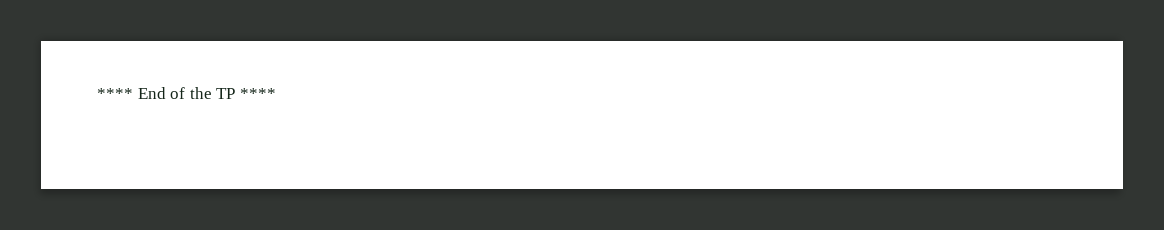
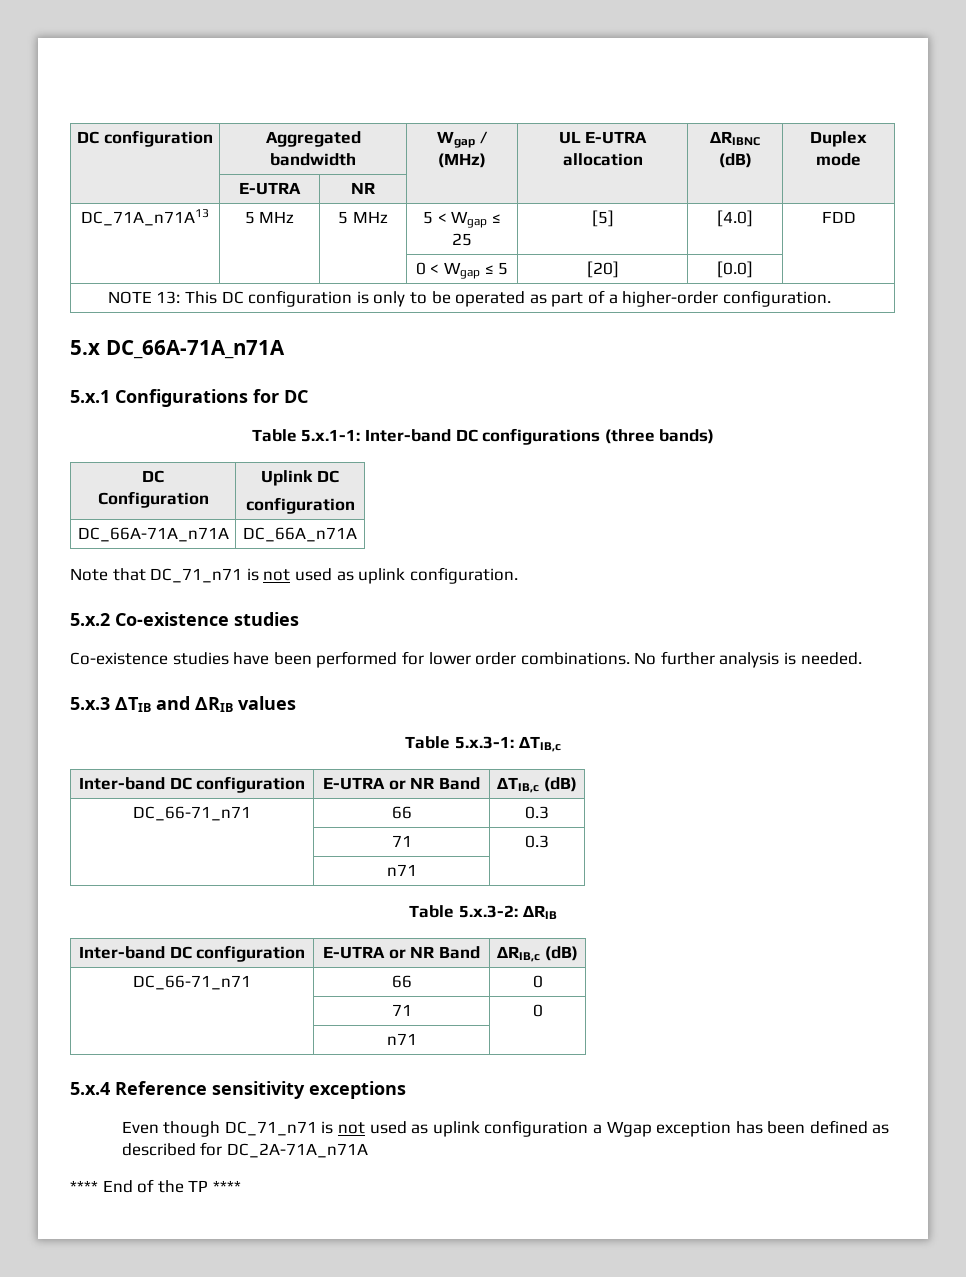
(97, 93) none -> [77,130,213,147] [265,131,361,147] [270,153,356,166] [437,131,488,148] [438,153,486,168] [558,131,648,144] [562,153,643,166] [709,131,760,146] [718,153,752,168] [810,131,867,147] [816,153,861,166] [239,182,301,195] [351,182,375,194] [81,209,209,226] [244,211,295,224] [338,211,388,224] [423,211,501,228] [452,233,472,246] [591,210,614,227] [717,210,753,227] [821,211,856,223] [415,262,509,279] [586,261,619,278] [717,261,753,278] [107,290,831,307] [70,340,285,359] [70,389,308,407] [251,428,715,445] [142,470,164,483] [97,491,209,508] [261,470,339,486] [245,497,355,514] [77,527,229,542] [243,527,357,542] [70,567,518,584] [70,612,299,626] [70,651,862,668] [70,696,296,712] [405,736,561,752] [78,776,306,793] [323,777,480,790] [496,777,577,793] [133,806,251,821] [391,806,412,819] [525,806,549,819] [391,835,412,847] [525,835,549,848] [386,864,417,876] [409,905,557,919] [78,945,306,962] [323,946,480,959] [496,946,578,962] [133,975,251,990] [391,975,412,988] [532,975,543,988] [391,1004,412,1016] [532,1004,543,1017] [386,1033,417,1045] [70,1081,406,1099] [121,1120,890,1137] [121,1142,368,1158] DC configuration | Aggregated bandwidth | Wgap / (MHz) | UL E-UTRA allocation | ΔRIBNC (dB) | Duplex mode // | E-UTRA | NR | | | | // DC_71A_n71A13 | 5 MHz | 5 MHz | 5 < Wgap ≤ 25 | [5] | [4.0] | FDD // | | | 0 < Wgap ≤ 5 | [20] | [0.0] | // NOTE 13: This DC configuration is only to be operated as part of a higher-order configuration. // 5.x DC_66A-71A_n71A // 5.x.1 Configurations for DC // Table 5.x.1-1: Inter-band DC configurations (three bands) // DC // Configuration | Uplink DC // configuration // DC_66A-71A_n71A | DC_66A_n71A // Note that DC_71_n71 is not used as uplink configuration. // 5.x.2 Co-existence studies // Co-existence studies have been performed for lower order combinations. No further analysis is needed. // 5.x.3 ∆TIB and ∆RIB values // Table 5.x.3-1: ΔTIB,c // Inter-band DC configuration | E-UTRA or NR Band | ΔTIB,c (dB) // DC_66-71_n71 | 66 | 0.3 // | 71 | 0.3 // | n71 | // Table 5.x.3-2: ΔRIB // Inter-band DC configuration | E-UTRA or NR Band | ΔRIB,c (dB) // DC_66-71_n71 | 66 | 0 // | 71 | 0 // | n71 | // 5.x.4 Reference sensitivity exceptions // Even though DC_71_n71 is not used as uplink configuration a Wgap exception has been defined as described for DC_2A-71A_n71A //

